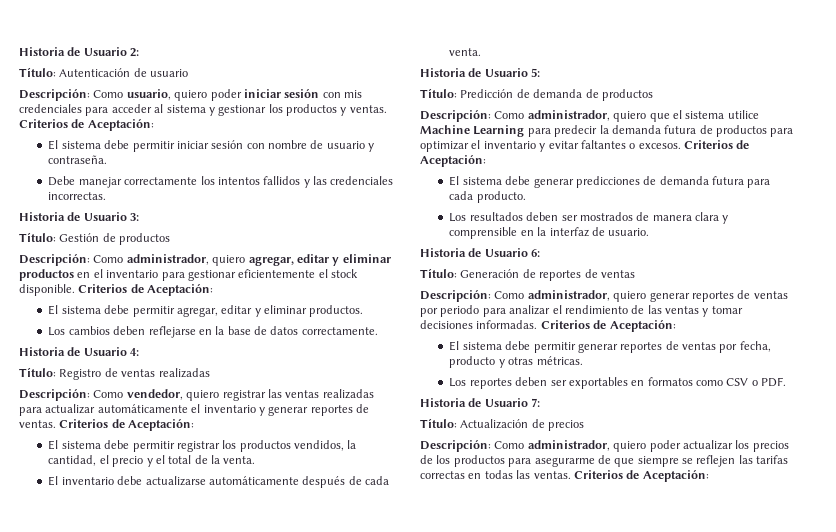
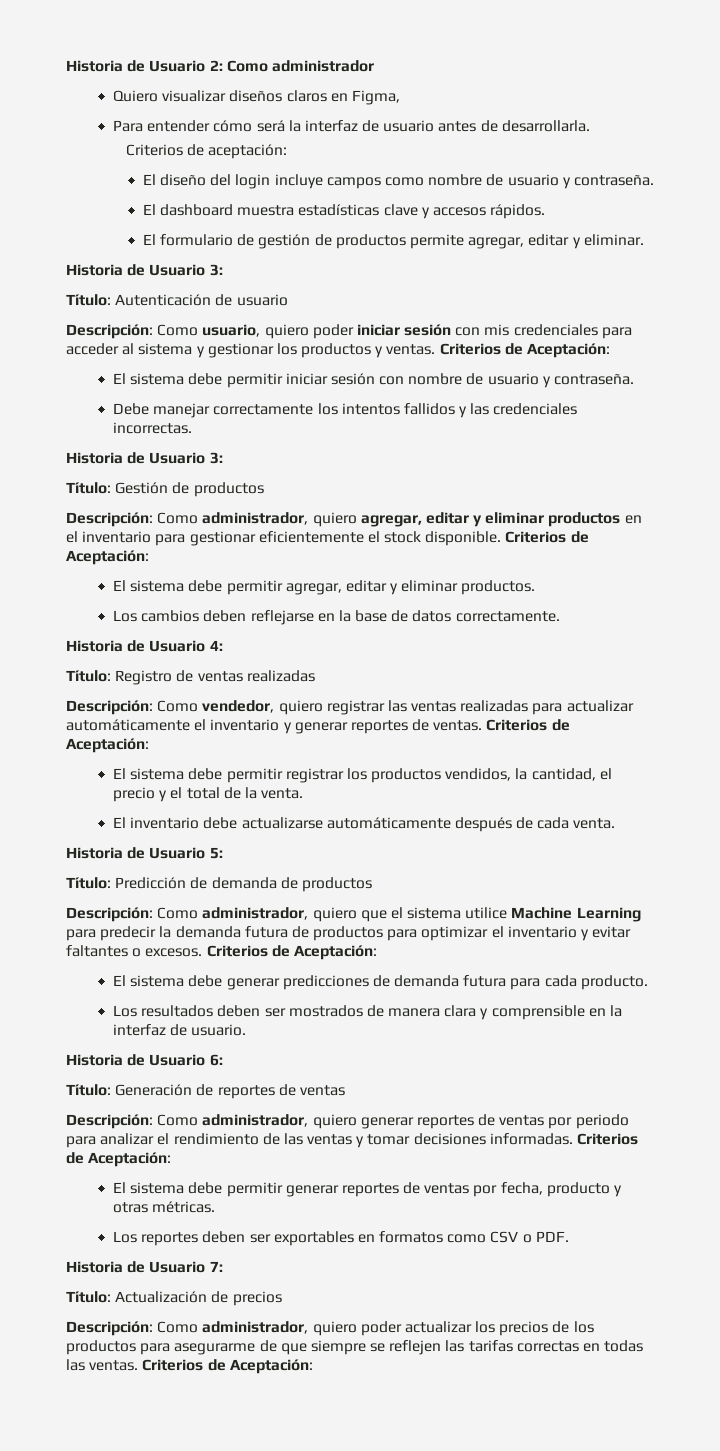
(140, 52) none -> [226,60,374,72] [112,90,400,105] [112,120,590,132] [125,144,288,159] [142,174,654,189] [142,204,546,219] [142,234,644,249] [66,264,223,276] Como administrador // Quiero visualizar diseños claros en Figma, // Para entender cómo será la interfaz de usuario antes de desarrollarla. // Criterios de aceptación: // El diseño del login incluye campos como nombre de usuario y contraseña. // El dashboard muestra estadísticas clave y accesos rápidos. // El formulario de gestión de productos permite agregar, editar y eliminar. // Historia de Usuario 3:

